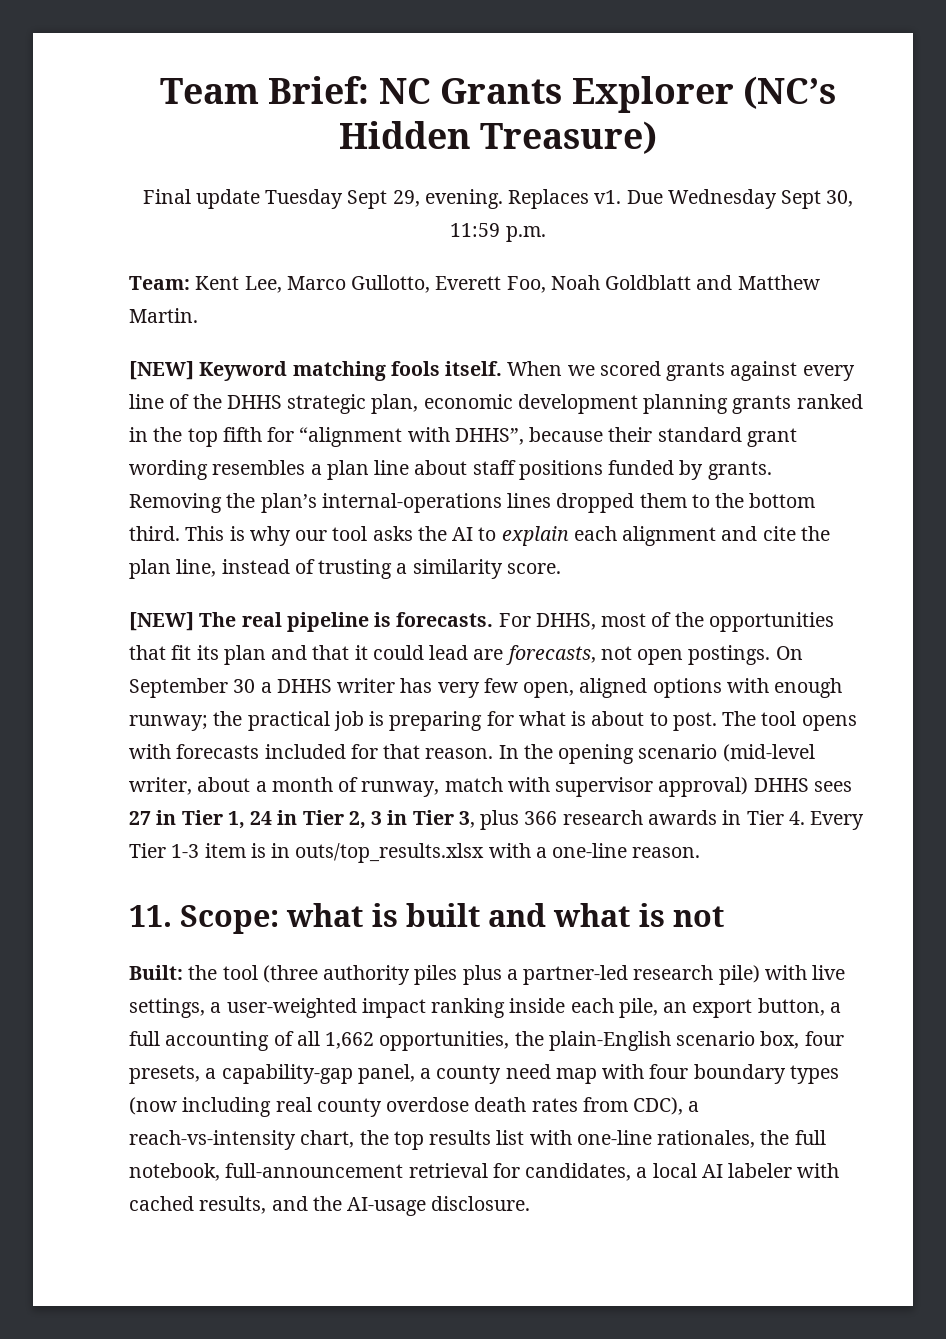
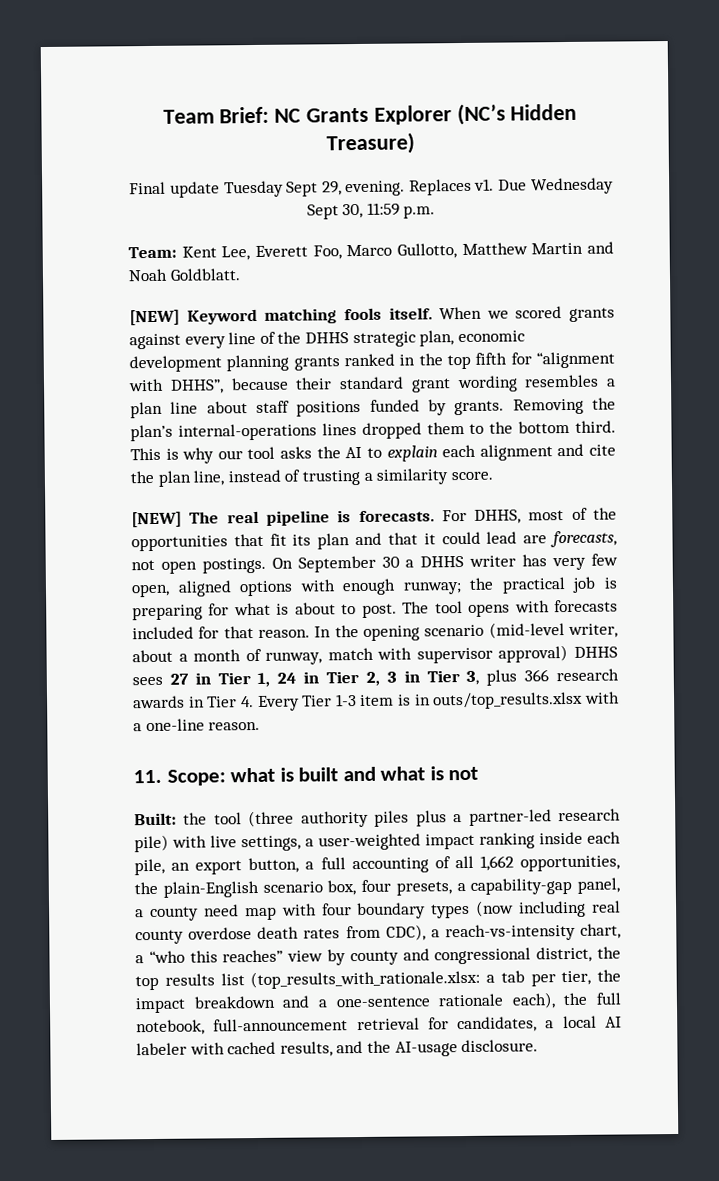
[286,275,820,293] [129,308,198,323] Marco Gullotto, Everett Foo, Noah Goldblatt and Matthew Martin. -> [255,241,614,260] [128,268,241,282] Everett Foo, Marco Gullotto, Matthew Martin and Noah Goldblatt.
[359,1130,756,1150] the top results list with one-line rationales, -> [135,946,621,966] [135,969,621,991] [135,992,556,1014] a “who this reaches” view by county and congressional district, the top results list (top_results_with_rationale.xlsx: a tab per tier, the impact breakdown and a one-sentence rationale each),

